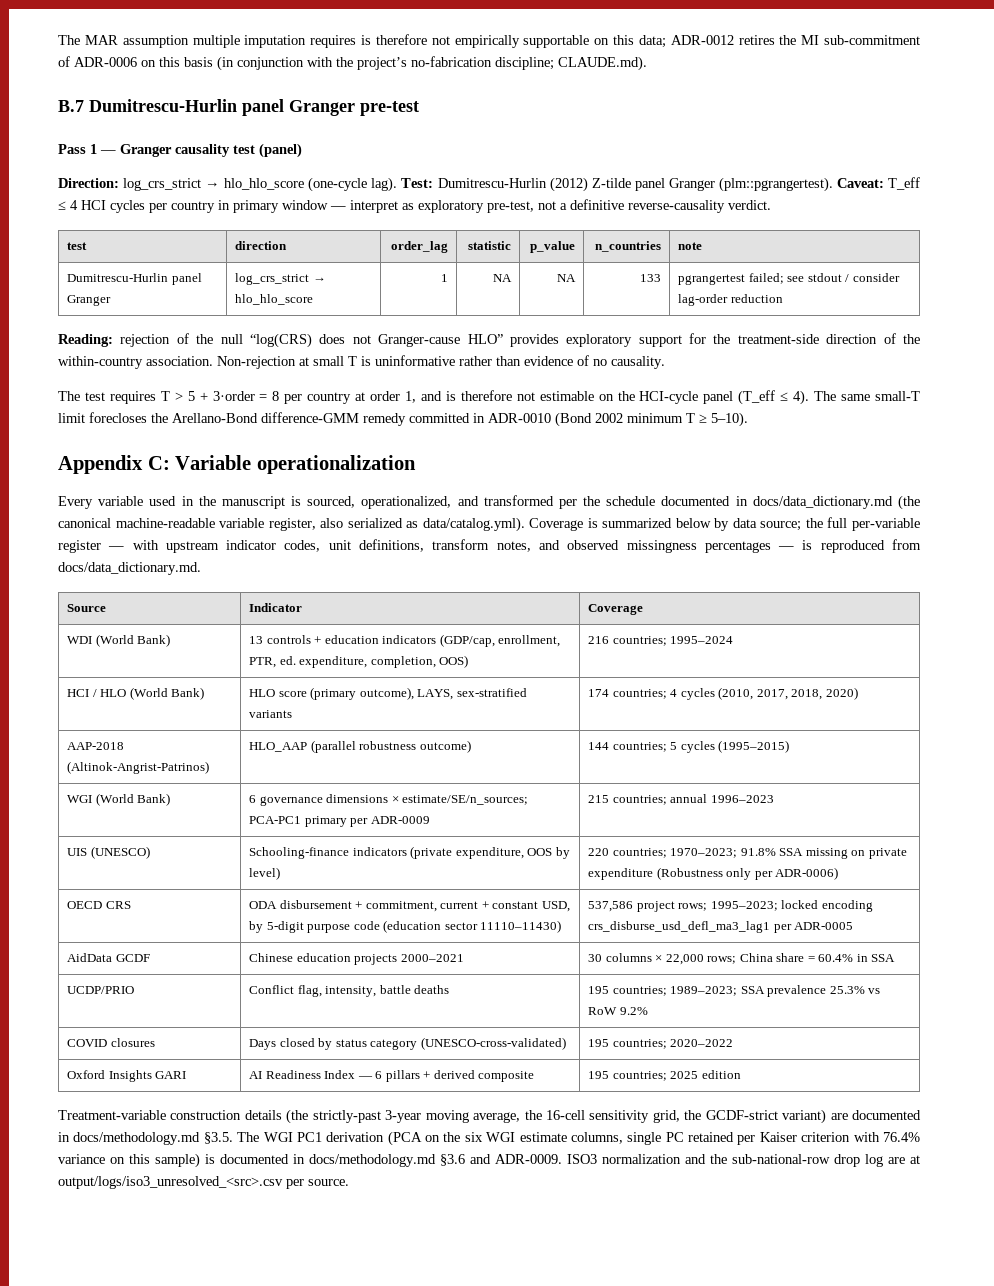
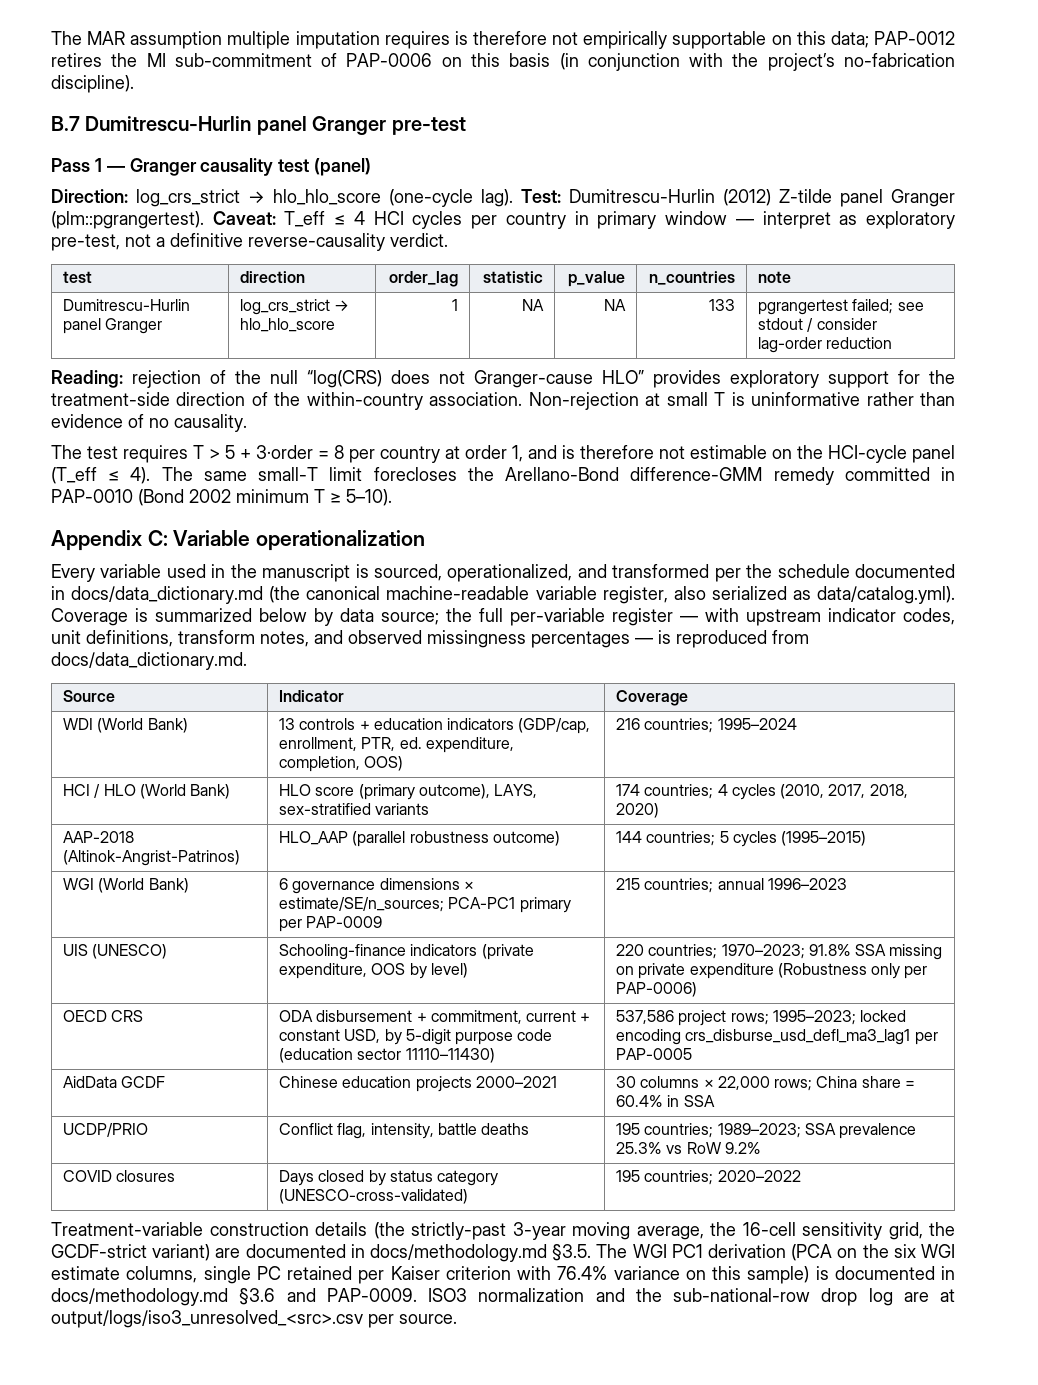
[670,35,734,45] ADR-0012 -> [873,31,955,45] PAP-0012
[74,57,137,67] ADR-0006 -> [346,53,433,67] PAP-0006
[495,56,647,71] discipline; CLAUDE.md). -> [51,75,134,93] discipline).
[488,413,551,423] ADR-0010 -> [51,489,133,503] PAP-0010
[370,816,430,824] ADR-0009 -> [306,916,383,928] PAP-0009
[775,867,839,880] ADR-0006) -> [615,982,697,997] PAP-0006)
[794,922,854,930] ADR-0005 -> [615,1048,692,1060] PAP-0005
[67,1070,187,1082] [249,1070,535,1082] [588,1070,741,1081] // Oxford Insights GARI | AI Readiness Index — 6 pillars + derived composite | 195 countries; 2025 edition -> (801, 1176) none
[495,1154,562,1164] ADR-0009. -> [326,1288,417,1302] PAP-0009.

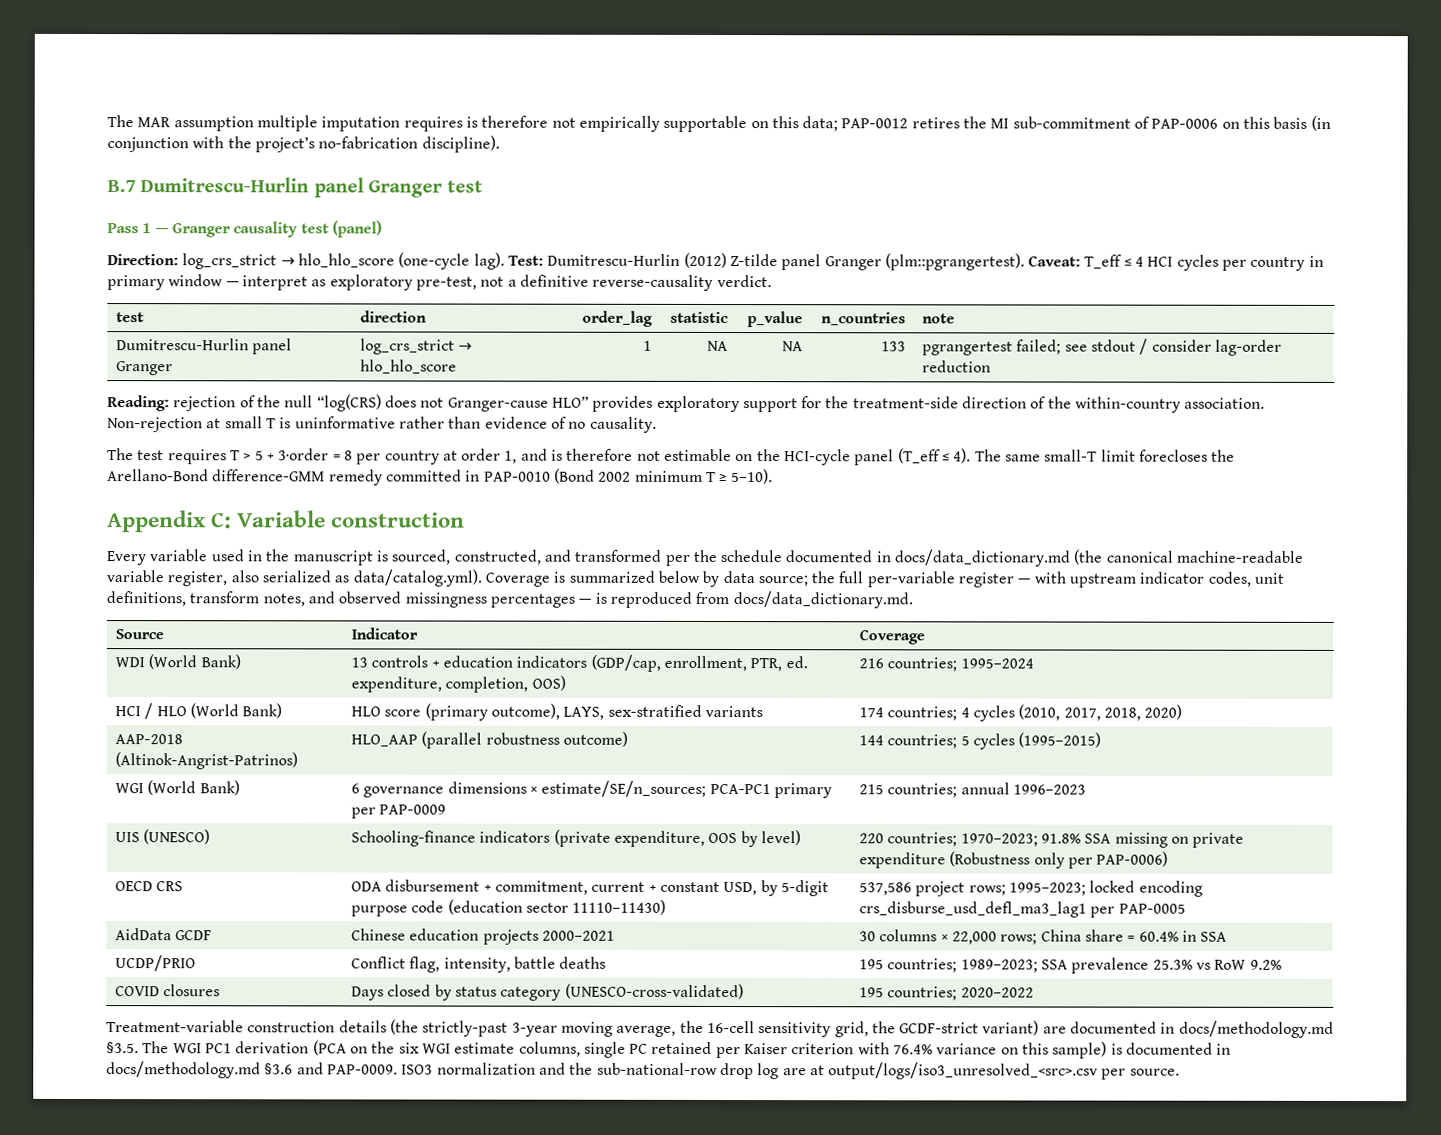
[391,117,466,135] pre-test -> [446,180,483,193] test
[256,530,426,551] operationalization -> [331,512,466,528] construction
[447,564,573,582] operationalized, -> [454,549,542,565] constructed,

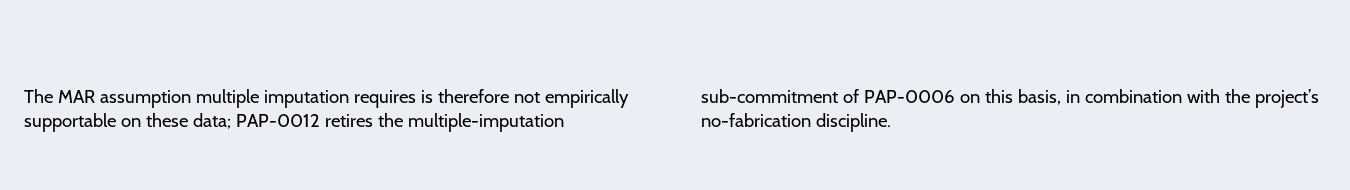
[771,116,799,129] this -> [145,113,188,127] these
[990,118,1010,129] MI -> [407,113,564,132] multiple-imputation
[1273,115,1331,131] [107,137,189,153] basis (in conjunction -> [1017,89,1182,105] basis, in combination
[421,135,500,153] [107,177,483,198] [107,220,382,238] [107,252,1324,271] [107,274,772,291] [116,312,145,323] [360,310,428,323] [581,310,653,327] [669,311,729,324] [746,311,803,328] [820,312,906,326] [922,313,956,324] [116,338,293,355] [116,361,174,376] [360,338,473,355] [360,359,458,374] [642,340,652,351] [706,340,728,352] [781,341,803,352] [880,341,906,352] [922,338,1283,356] [922,360,992,373] [107,394,1266,413] [107,416,657,433] [107,448,1236,466] [107,468,773,486] [107,510,466,533] [107,549,1305,567] [106,569,1285,588] [106,591,913,609] [115,629,165,640] [351,627,419,640] [859,629,926,645] [115,654,241,670] [351,654,808,672] [351,675,566,693] [859,657,1034,672] [115,703,283,720] [351,703,764,721] [859,704,1183,722] [115,734,184,745] [115,752,299,770] [351,731,629,749] [859,732,1102,750] [115,780,240,796] [351,780,833,799] [351,804,447,819] [859,782,1087,798] [115,829,211,845] [351,829,802,848] [859,832,1245,848] [859,851,1169,869] [115,881,184,892] [351,879,830,897] [351,899,667,917] [859,880,1203,897] [859,901,1186,918] [115,928,213,941] [351,928,616,945] [859,929,1228,945] [115,955,197,972] [351,956,607,973] [859,957,1282,974] [115,984,221,997] [351,983,744,1001] [859,986,1034,1001] [106,1019,1334,1038] [106,1040,1232,1059] [106,1061,1180,1080] discipline). // B.7 Dumitrescu-Hurlin panel Granger test // Pass 1 — Granger causality test (panel) // Direction: log_crs_strict → hlo_hlo_score (one-cycle lag). Test: Dumitrescu-Hurlin (2012) Z-tilde panel Granger (plm::pgrangertest). Caveat: T_eff ≤ 4 HCI cycles per country in primary window — interpret as exploratory pre-test, not a definitive reverse-causality verdict. // test | direction | order_lag | statistic | p_value | n_countries | note // Dumitrescu-Hurlin panel Granger | log_crs_strict → hlo_hlo_score | 1 | NA | NA | 133 | pgrangertest failed; see stdout / consider lag-order reduction // Reading: rejection of the null “log(CRS) does not Granger-cause HLO” provides exploratory support for the treatment-side direction of the within-country association. Non-rejection at small T is uninformative rather than evidence of no causality. // The test requires T > 5 + 3·order = 8 per country at order 1, and is therefore not estimable on the HCI-cycle panel (T_eff ≤ 4). The same small-T limit forecloses the Arellano-Bond difference-GMM remedy committed in PAP-0010 (Bond 2002 minimum T ≥ 5–10). // Appendix C: Variable construction // Every variable used in the manuscript is sourced, constructed, and transformed per the schedule documented in docs/data_dictionary.md (the canonical machine-readable variable register, also serialized as data/catalog.yml). Coverage is summarized below by data source; the full per-variable register — with upstream indicator codes, unit definitions, transform notes, and observed missingness percentages — is reproduced from docs/data_dictionary.md. // Source | Indicator | Coverage // WDI (World Bank) | 13 controls + education indicators (GDP/cap, enrollment, PTR, ed. expenditure, completion, OOS) | 216 countries; 1995–2024 // HCI / HLO (World Bank) | HLO score (primary outcome), LAYS, sex-stratified variants | 174 countries; 4 cycles (2010, 2017, 2018, 2020) // AAP-2018 (Altinok-Angrist-Patrinos) | HLO_AAP (parallel robustness outcome) | 144 countries; 5 cycles (1995–2015) // WGI (World Bank) | 6 governance dimensions × estimate/SE/n_sources; PCA-PC1 primary per PAP-0009 | 215 countries; annual 1996–2023 // UIS (UNESCO) | Schooling-finance indicators (private expenditure, OOS by level) | 220 countries; 1970–2023; 91.8% SSA missing on private expenditure (Robustness only per PAP-0006) // OECD CRS | ODA disbursement + commitment, current + constant USD, by 5-digit purpose code (education sector 11110–11430) | 537,586 project rows; 1995–2023; locked encoding crs_disburse_usd_defl_ma3_lag1 per PAP-0005 // AidData GCDF | Chinese education projects 2000–2021 | 30 columns × 22,000 rows; China share = 60.4% in SSA // UCDP/PRIO | Conflict flag, intensity, battle deaths | 195 countries; 1989–2023; SSA prevalence 25.3% vs RoW 9.2% // COVID closures | Days closed by status category (UNESCO-cross-validated) | 195 countries; 2020–2022 // Treatment-variable construction details (the strictly-past 3-year moving average, the 16-cell sensitivity grid, the GCDF-strict variant) are documented in docs/methodology.md §3.5. The WGI PC1 derivation (PCA on the six WGI estimate columns, single PC retained per Kaiser criterion with 76.4% variance on this sample) is documented in docs/methodology.md §3.6 and PAP-0009. ISO3 normalization and the sub-national-row drop log are at output/logs/iso3_unresolved_<src>.csv per source. -> [815,113,891,132] discipline.

